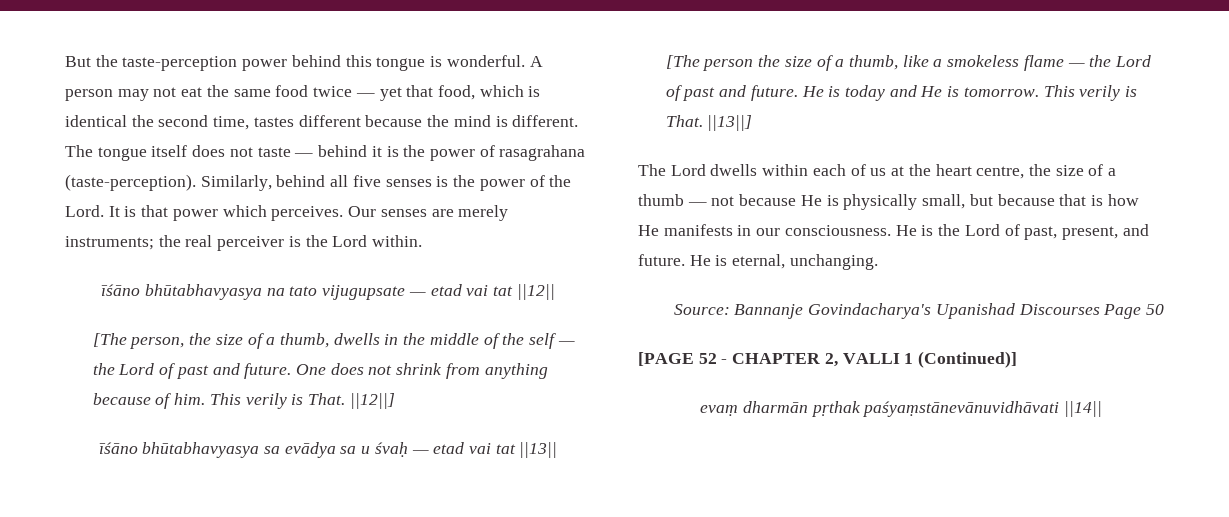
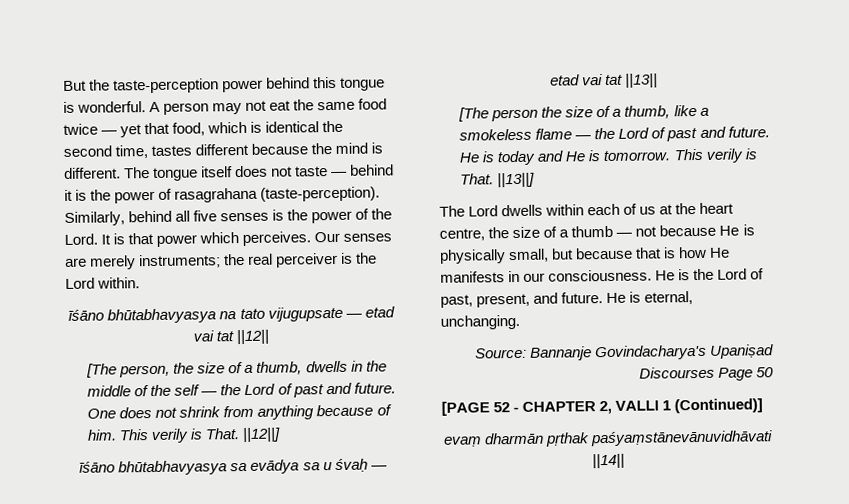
[935,303,1015,319] Upanishad -> [710,344,774,359] Upaniṣad

